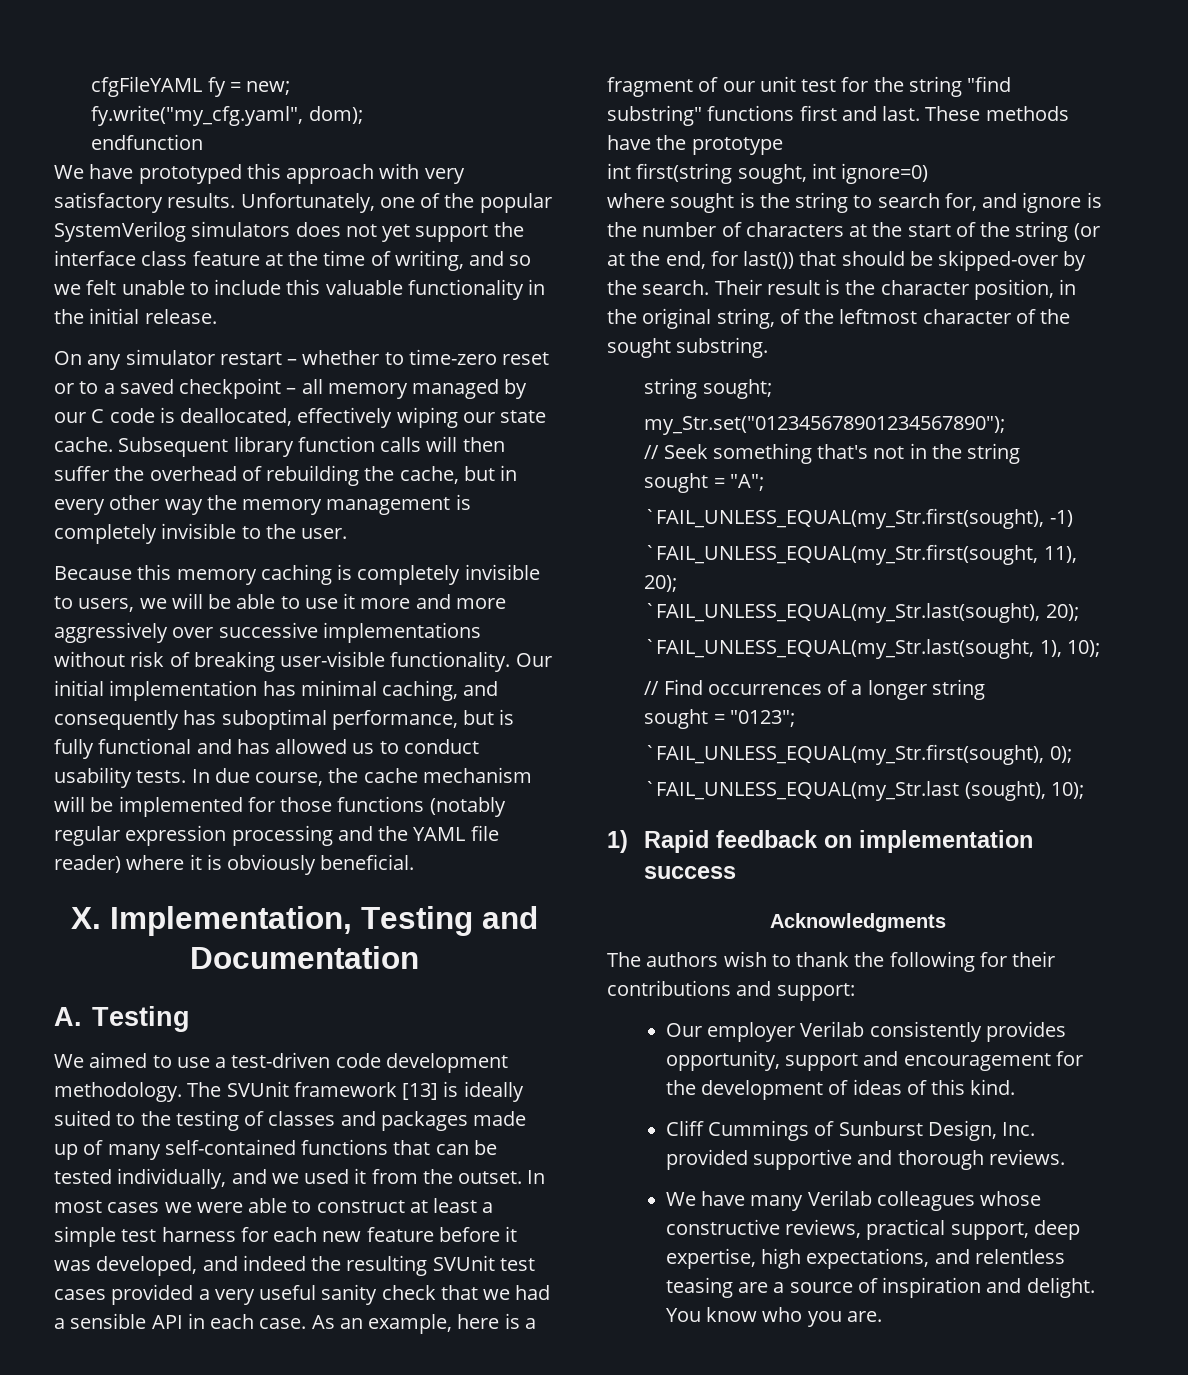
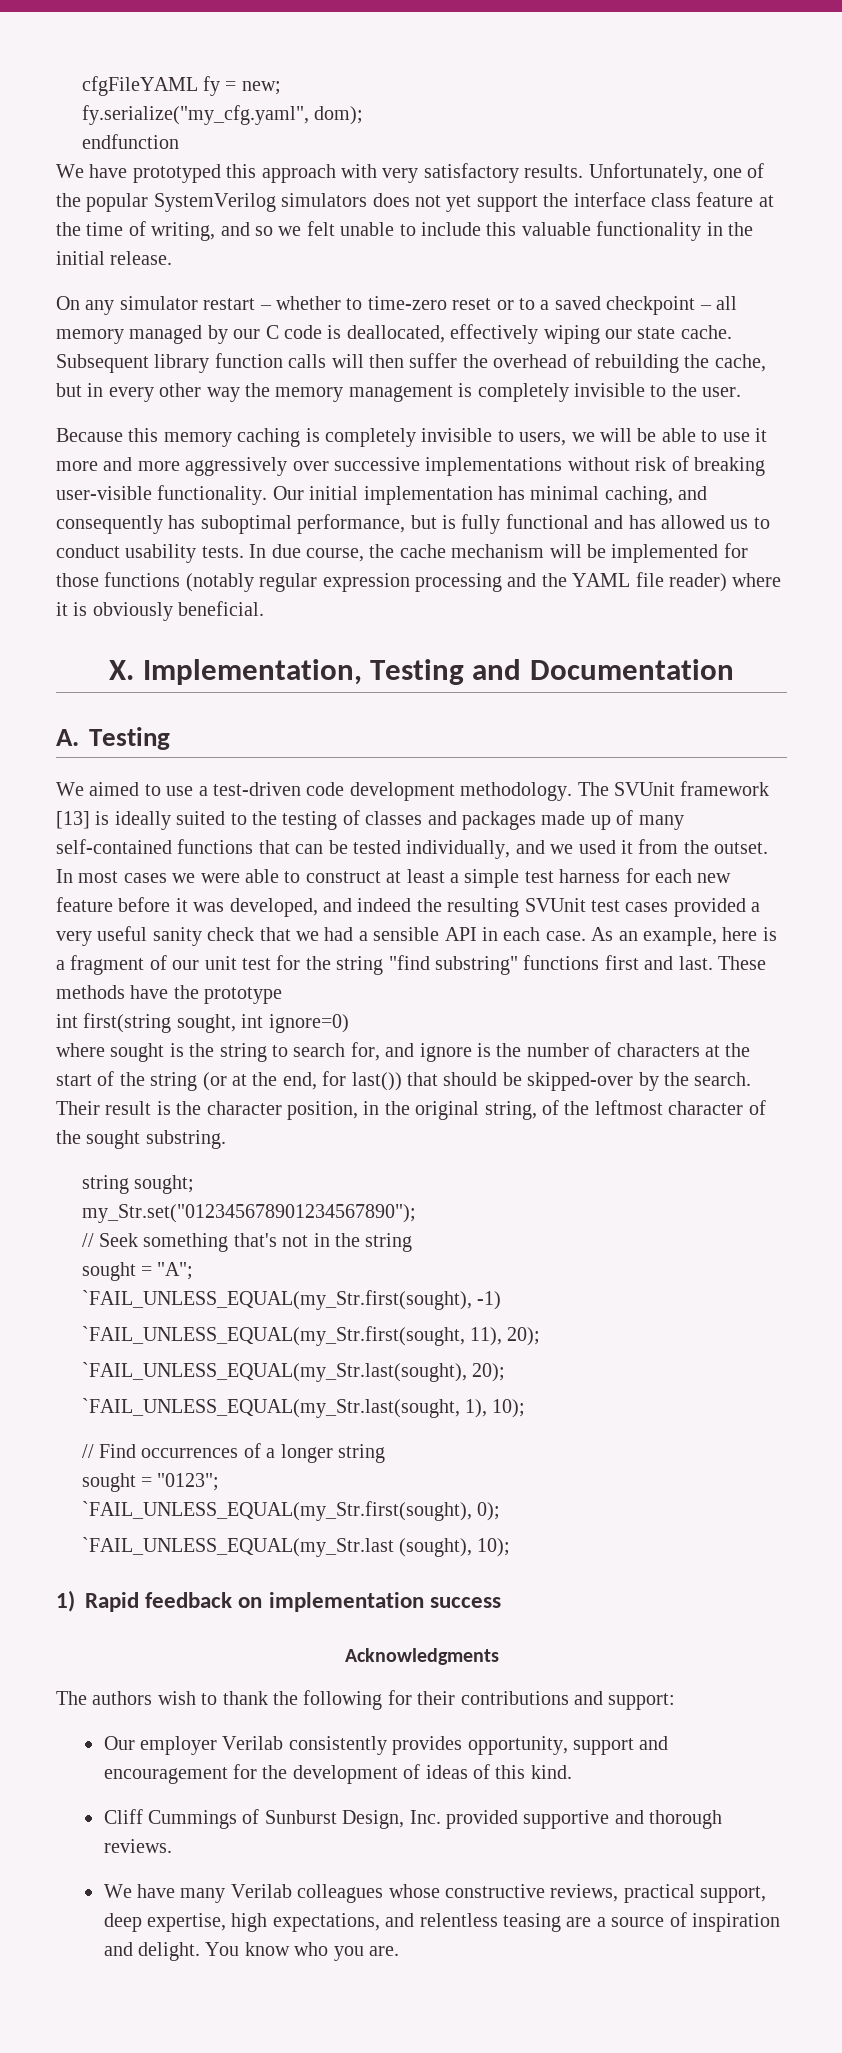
[91,105,304,126] fy.write("my_cfg.yaml", -> [81,105,309,125] fy.serialize("my_cfg.yaml",

